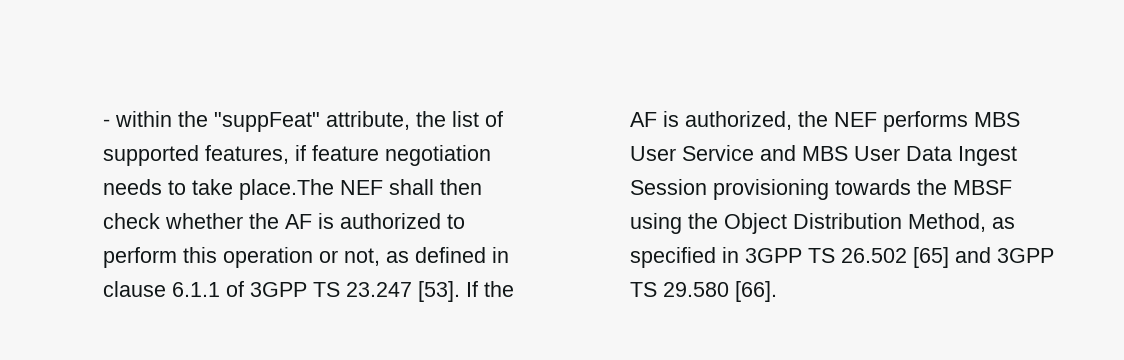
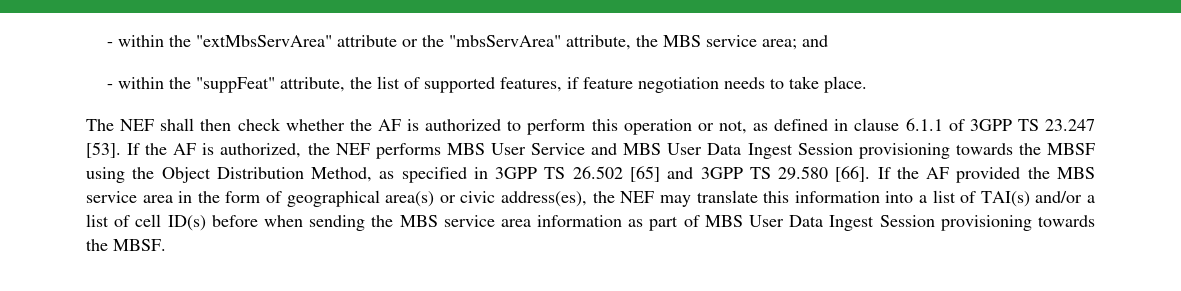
[103,111,209,127] - within the -> [106,35,828,50] [106,77,191,89] - within the "extMbsServArea" attribute or the "mbsServArea" attribute, the MBS service area; and // - within the
[239,179,335,200] place.The -> [823,76,867,93] [86,119,114,131] place. // The
(778, 291) none -> [877,167,1095,183] [86,190,1095,207] [86,214,1095,231] [86,239,166,251] If the AF provided the MBS service area in the form of geographical area(s) or civic address(es), the NEF may translate this information into a list of TAI(s) and/or a list of cell ID(s) before when sending the MBS service area information as part of MBS User Data Ingest Session provisioning towards the MBSF.

